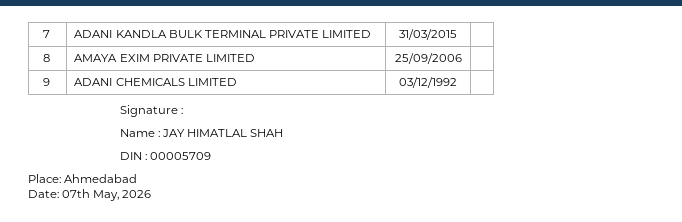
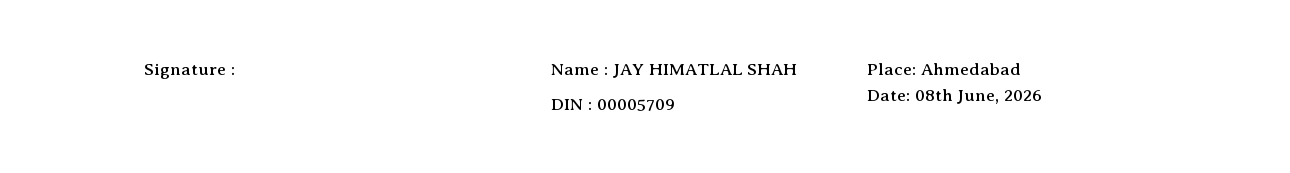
[43,30,51,38] [74,30,372,38] [399,29,457,40] [43,54,51,62] [74,54,255,62] [394,53,462,64] [43,78,51,86] [74,78,237,86] [399,77,457,88] 7 | ADANI KANDLA BULK TERMINAL PRIVATE LIMITED | 31/03/2015 | // 8 | AMAYA EXIM PRIVATE LIMITED | 25/09/2006 | // 9 | ADANI CHEMICALS LIMITED | 03/12/1992 | // -> (144, 71) none
[62,189,120,201] 07th May, -> [914,89,1000,104] 08th June,

